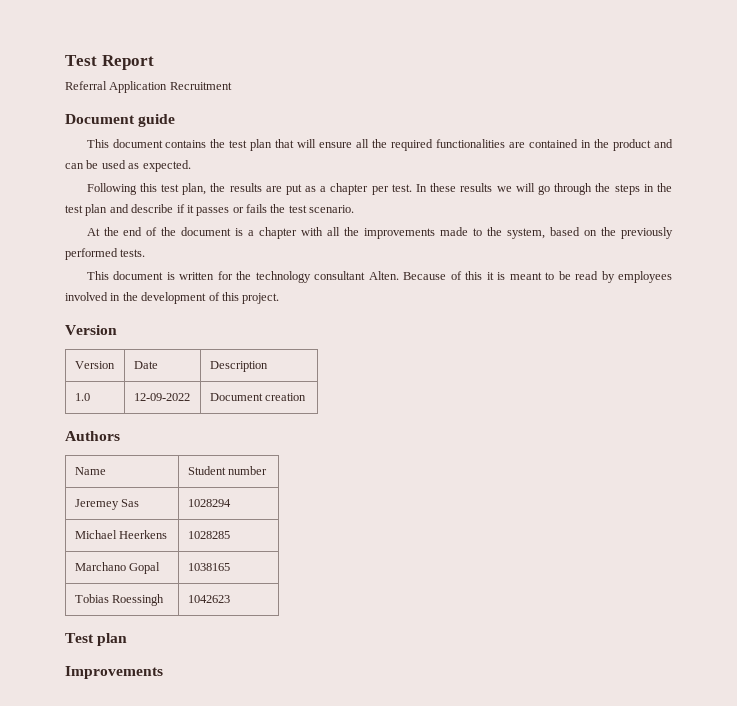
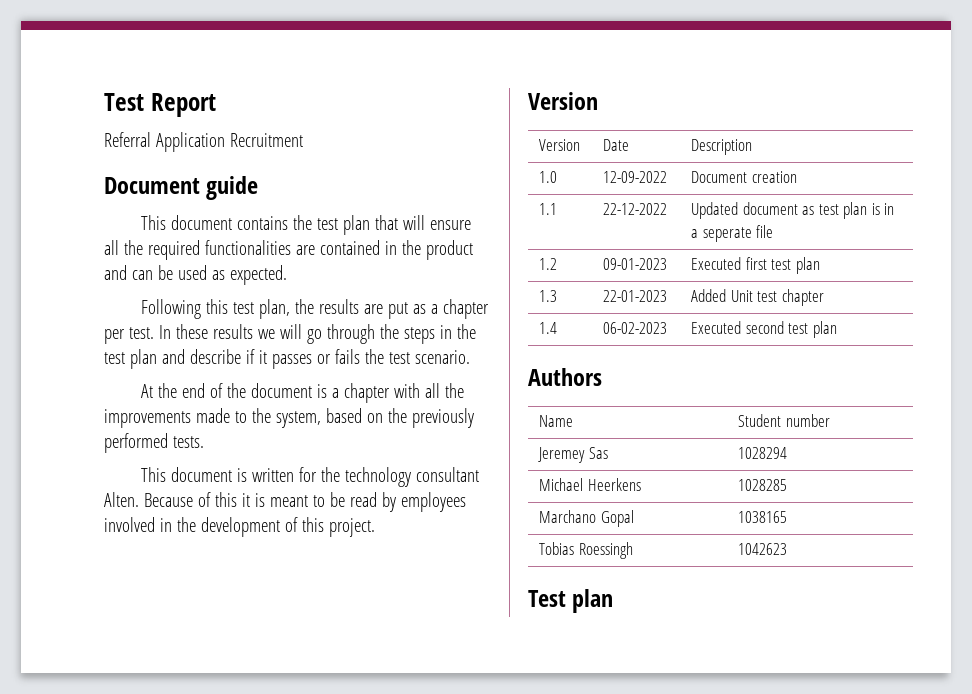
(307, 397) none -> [539,203,558,215] [603,203,668,215] [691,202,895,219] [691,225,774,242] [539,258,558,270] [603,258,668,270] [691,257,820,274] [539,290,558,302] [603,290,668,302] [691,289,824,306] [539,322,558,334] [603,322,668,334] [691,321,837,338] // 1.1 | 22-12-2022 | Updated document as test plan is in a seperate file // 1.2 | 09-01-2023 | Executed first test plan // 1.3 | 22-01-2023 | Added Unit test chapter // 1.4 | 06-02-2023 | Executed second test plan
[65,666,163,679] // Improvements -> (614, 601) none

